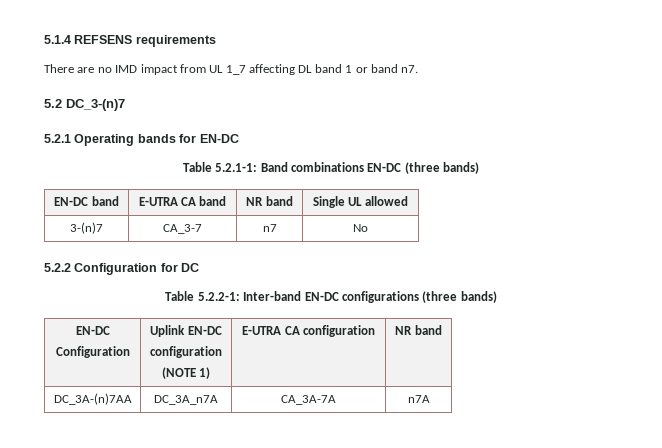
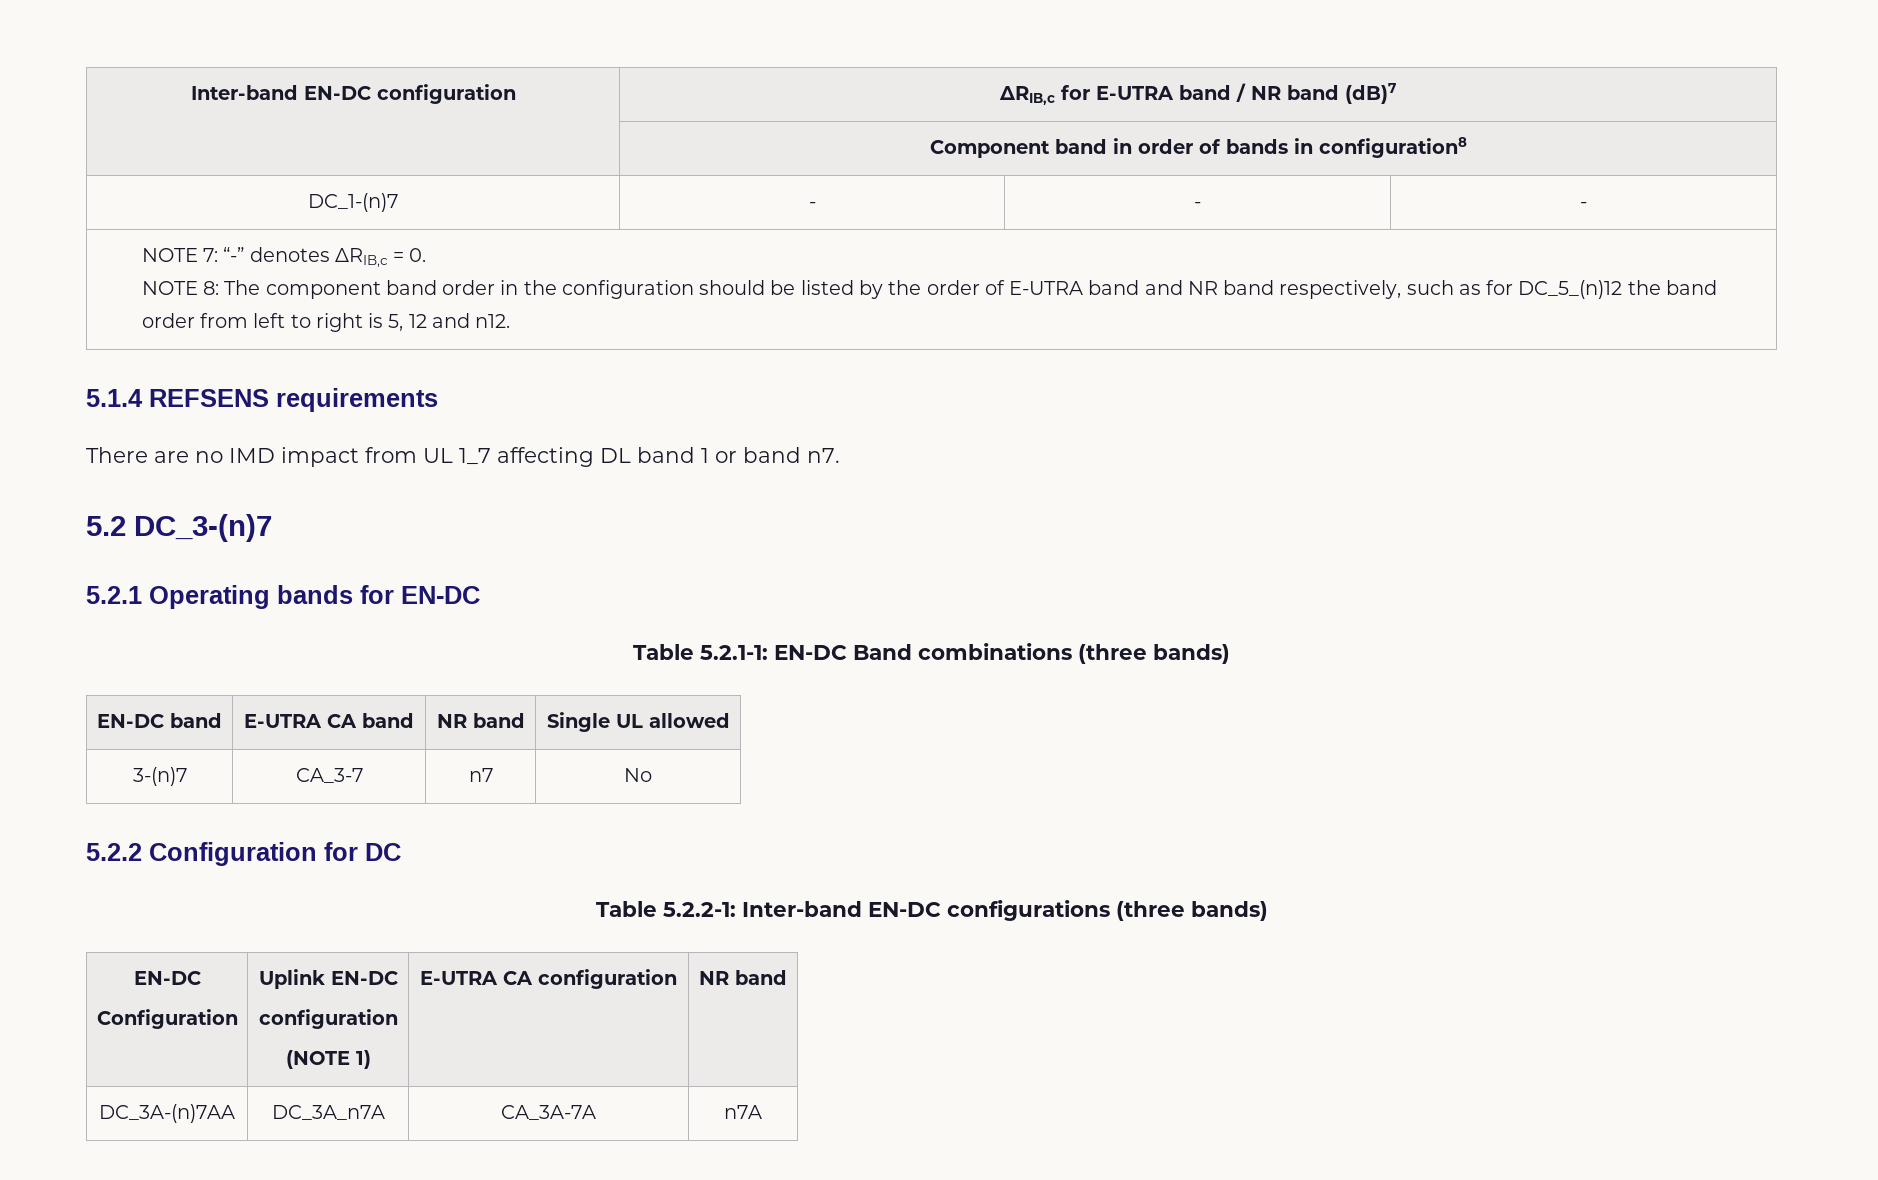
(44, 39) none -> [190,84,516,104] [999,83,1396,105] [929,137,1467,158] [308,193,398,212] [808,202,816,208] [1194,202,1201,208] [1580,202,1587,208] [141,247,427,267] [141,280,1717,299] [141,313,511,332] Inter-band EN-DC configuration | ΔRIB,c for E-UTRA band / NR band (dB)7 // | Component band in order of bands in configuration8 // DC_1-(n)7 | - | - | - // NOTE 7: “-” denotes ΔRIB,c = 0. // NOTE 8: The component band order in the configuration should be listed by the order of E-UTRA band and NR band respectively, such as for DC_5_(n)12 the band order from left to right is 5, 12 and n12. //
(258, 167) none -> [774,645,847,660] EN-DC
[367,163,402,172] EN-DC -> (1072, 651) none

